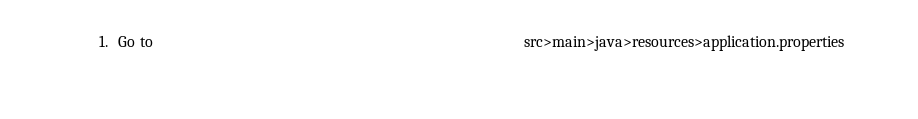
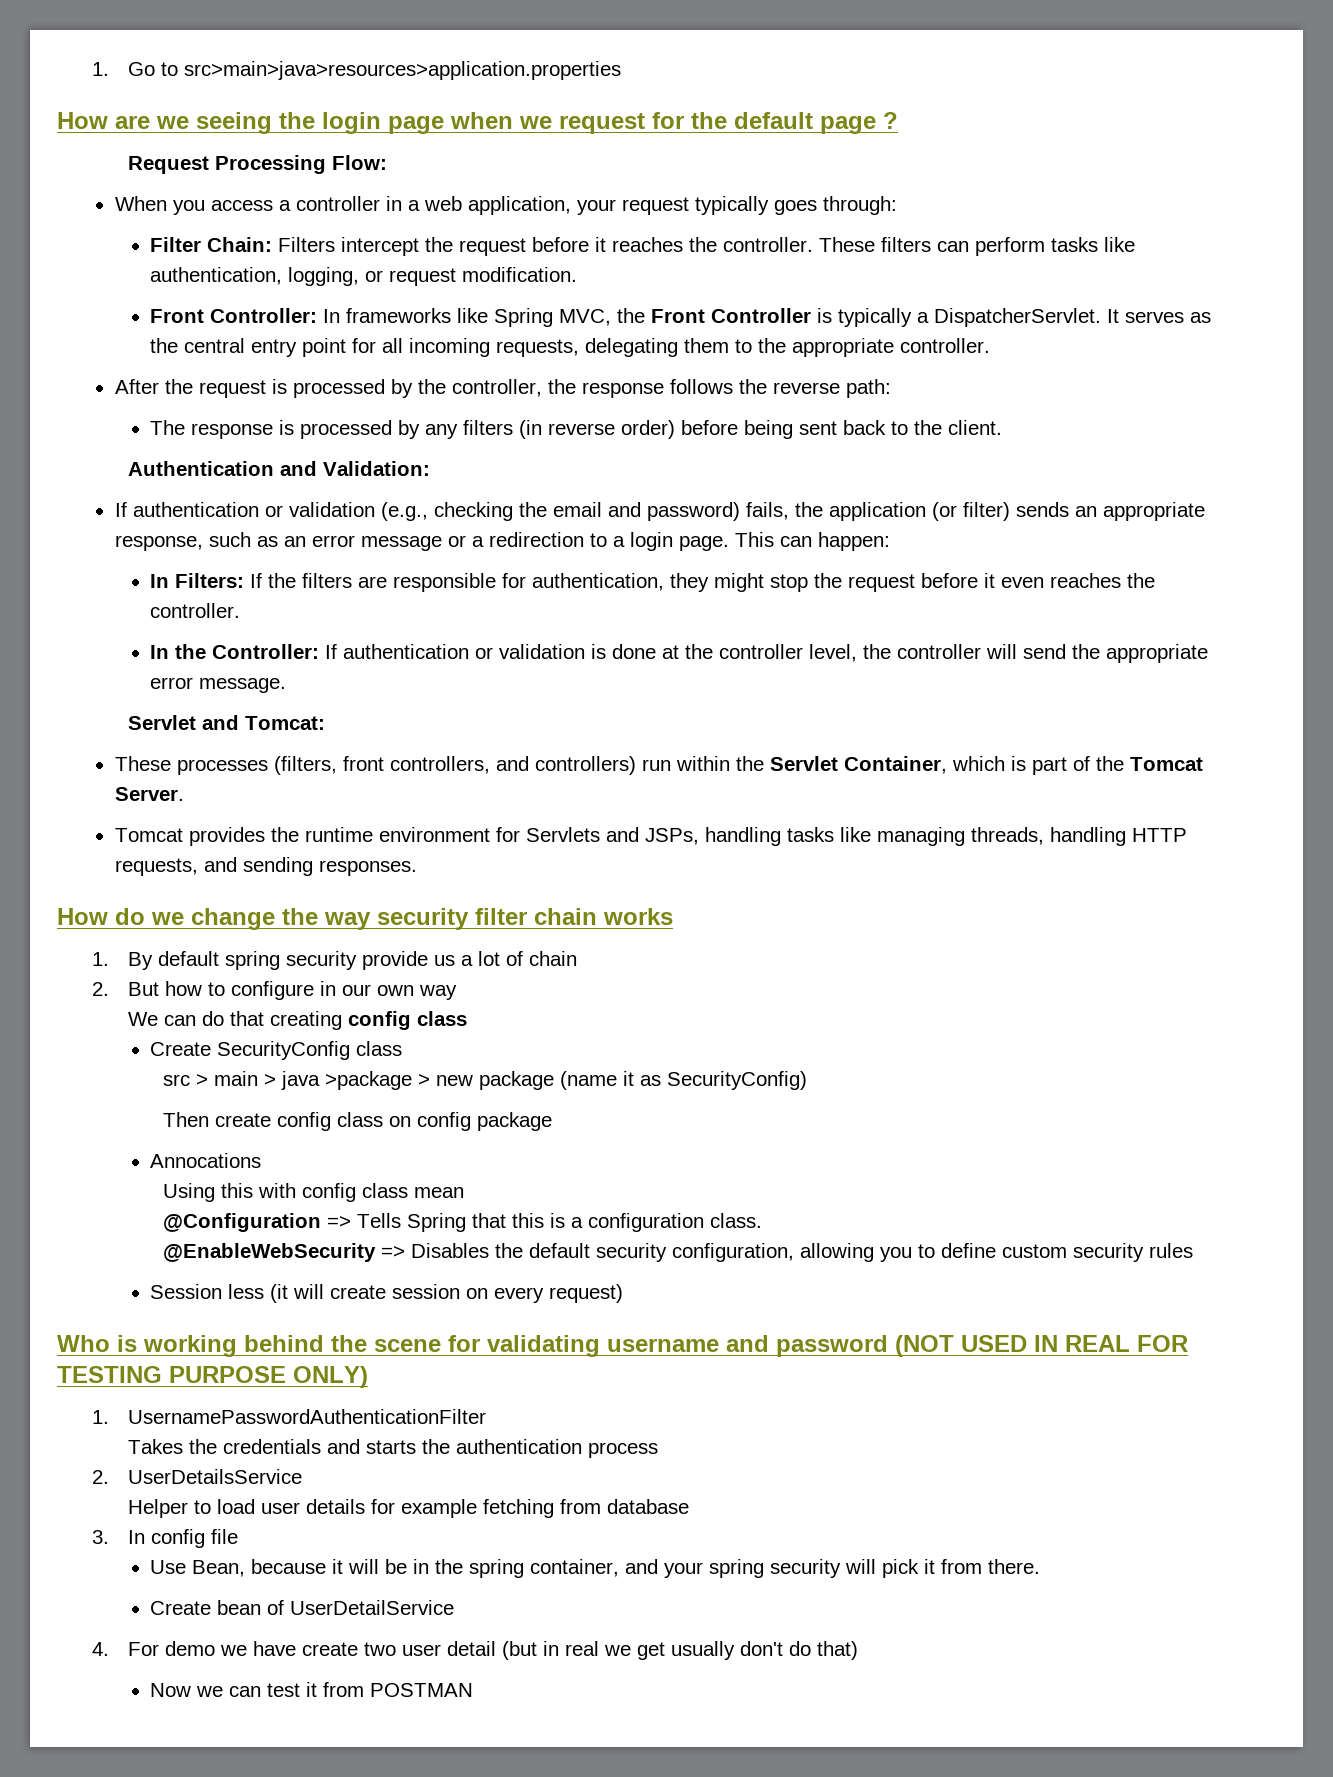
(845, 43) none -> [57,112,898,134] [127,155,387,174] [114,196,897,215] [150,237,1136,256] [150,267,578,286] [150,308,1212,327] [150,338,991,357] [114,379,891,398] [150,420,1003,439] [127,461,430,476] [114,502,1205,521] [114,532,890,551] [150,573,1156,592] [150,603,241,618] [150,644,1209,663] [150,677,287,693] [127,715,325,730] [114,756,1203,775] [114,787,184,801] [114,827,1187,846] [114,857,417,876] [57,908,673,930] [92,951,577,970] [92,981,457,1000] [127,1011,467,1030] [150,1041,403,1060] [162,1071,807,1090] [162,1112,552,1131] [150,1153,262,1168] [162,1183,464,1202] [162,1213,762,1232] [162,1243,1193,1262] [150,1284,624,1303] [57,1335,1188,1357] [57,1366,368,1388] [92,1409,486,1424] [127,1439,658,1458] [92,1469,302,1484] [127,1499,689,1518] [92,1529,238,1548] [150,1559,1041,1578] [150,1600,455,1615] [92,1641,858,1660] [150,1682,474,1697] // How are we seeing the login page when we request for the default page ? // Request Processing Flow: // When you access a controller in a web application, your request typically goes through: // Filter Chain: Filters intercept the request before it reaches the controller. These filters can perform tasks like authentication, logging, or request modification. // Front Controller: In frameworks like Spring MVC, the Front Controller is typically a DispatcherServlet. It serves as the central entry point for all incoming requests, delegating them to the appropriate controller. // After the request is processed by the controller, the response follows the reverse path: // The response is processed by any filters (in reverse order) before being sent back to the client. // Authentication and Validation: // If authentication or validation (e.g., checking the email and password) fails, the application (or filter) sends an appropriate response, such as an error message or a redirection to a login page. This can happen: // In Filters: If the filters are responsible for authentication, they might stop the request before it even reaches the controller. // In the Controller: If authentication or validation is done at the controller level, the controller will send the appropriate error message. // Servlet and Tomcat: // These processes (filters, front controllers, and controllers) run within the Servlet Container, which is part of the Tomcat Server. // Tomcat provides the runtime environment for Servlets and JSPs, handling tasks like managing threads, handling HTTP requests, and sending responses. // How do we change the way security filter chain works // 1. By default spring security provide us a lot of chain // 2. But how to configure in our own way // We can do that creating config class // Create SecurityConfig class // src > main > java >package > new package (name it as SecurityConfig) // Then create config class on config package // Annocations // Using this with config class mean // @Configuration => Tells Spring that this is a configuration class. // @EnableWebSecurity => Disables the default security configuration, allowing you to define custom security rules // Session less (it will create session on every request) // Who is working behind the scene for validating username and password (NOT USED IN REAL FOR TESTING PURPOSE ONLY) // 1. UsernamePasswordAuthenticationFilter // Takes the credentials and starts the authentication process // 2. UserDetailsService // Helper to load user details for example fetching from database // 3. In config file // Use Bean, because it will be in the spring container, and your spring security will pick it from there. // Create bean of UserDetailService // 4. For demo we have create two user detail (but in real we get usually don't do that) // Now we can test it from POSTMAN

